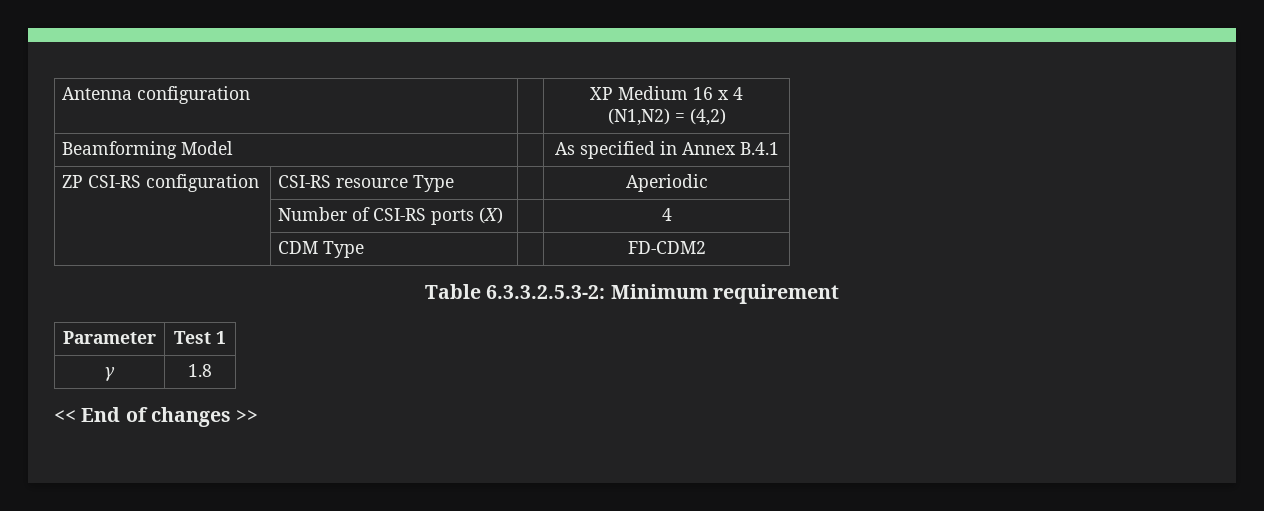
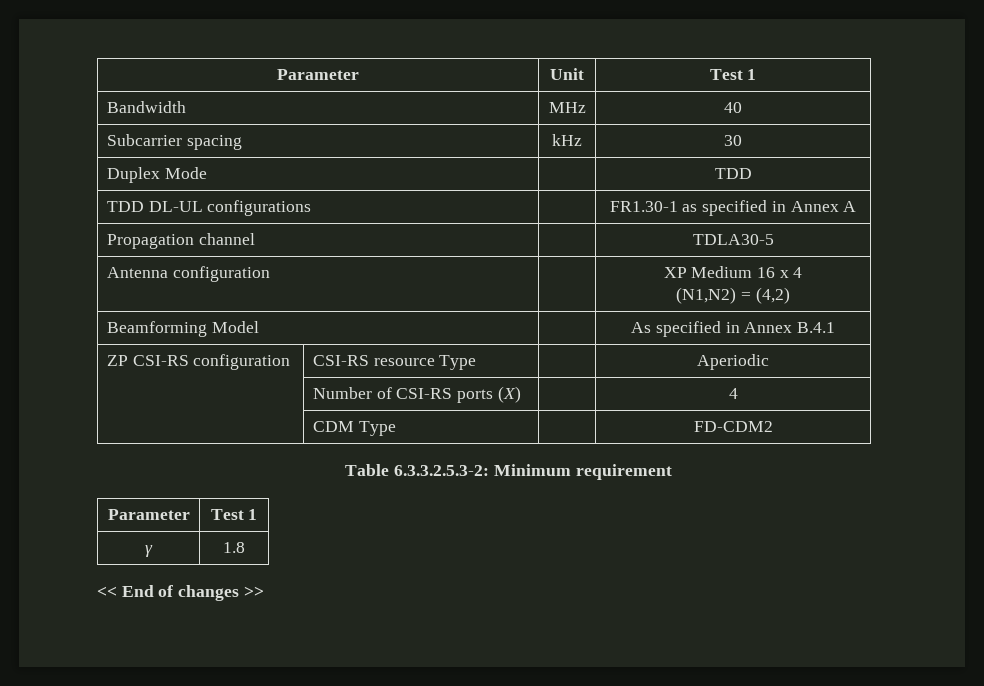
(62, 93) none -> [277,69,359,80] [550,68,584,80] [709,69,757,80] [106,101,186,113] [548,102,586,113] [724,102,742,113] [106,134,242,150] [552,134,582,146] [724,135,742,146] [106,167,207,183] [714,168,752,179] [106,200,312,216] [609,200,857,216] [106,233,255,249] [692,234,774,245] Parameter | Unit | Test 1 // Bandwidth | MHz | 40 // Subcarrier spacing | kHz | 30 // Duplex Mode | | TDD // TDD DL-UL configurations | | FR1.30-1 as specified in Annex A // Propagation channel | | TDLA30-5 //

